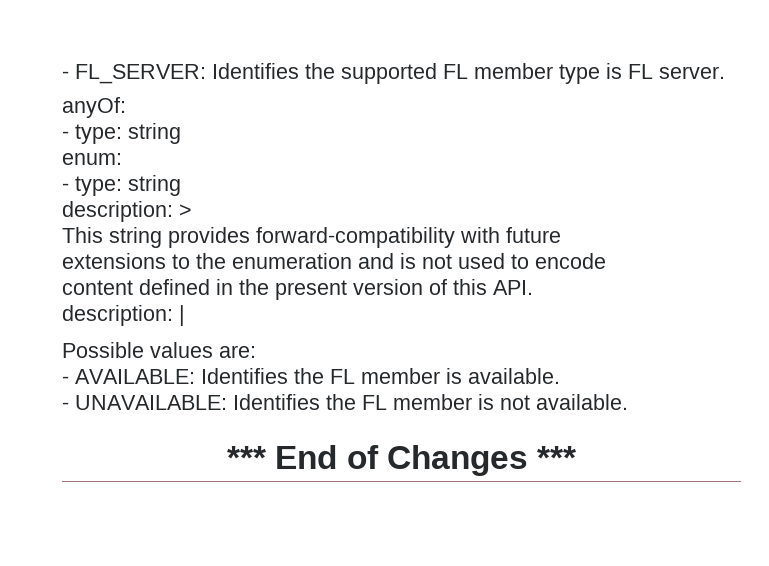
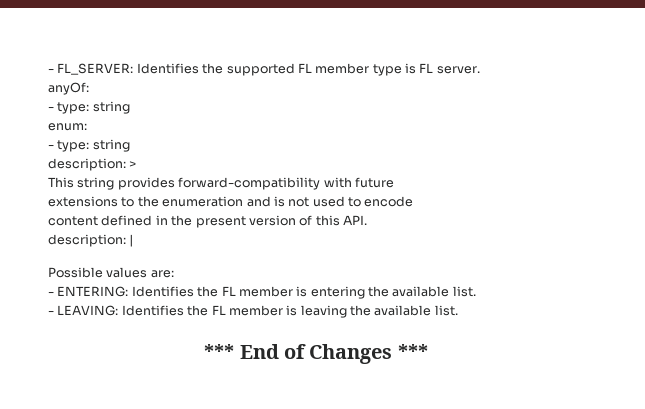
[75,368,560,384] [62,394,628,410] AVAILABLE: Identifies the FL member is available. // - UNAVAILABLE: Identifies the FL member is not available. -> [57,286,476,299] [48,305,458,318] ENTERING: Identifies the FL member is entering the available list. // - LEAVING: Identifies the FL member is leaving the available list.

